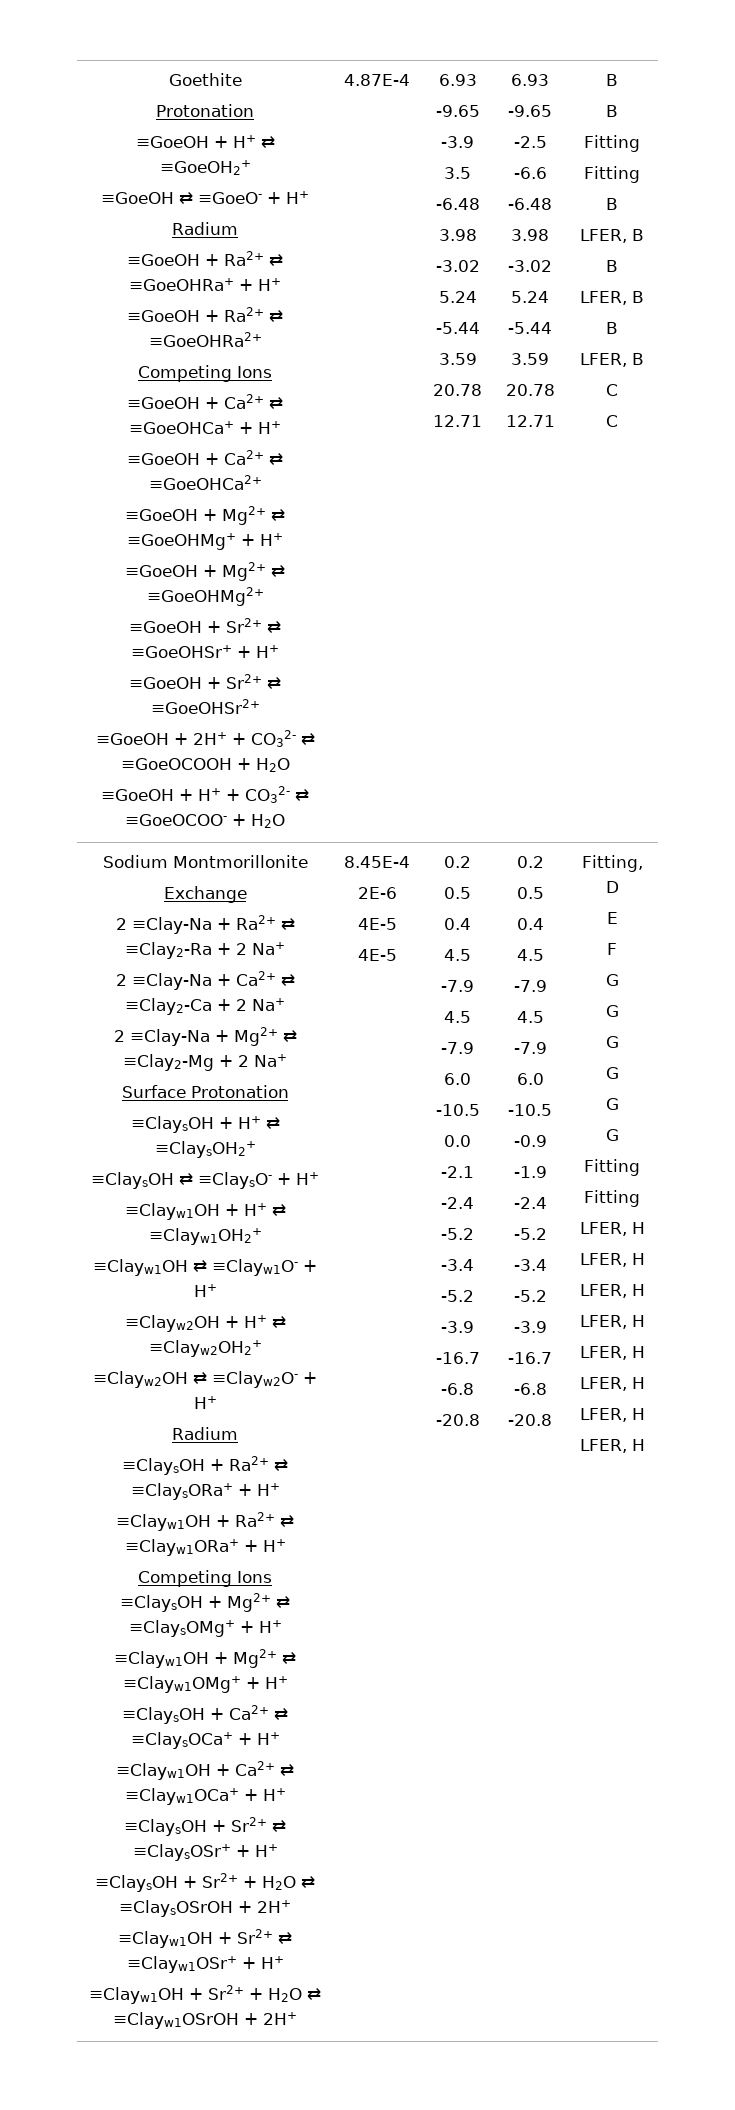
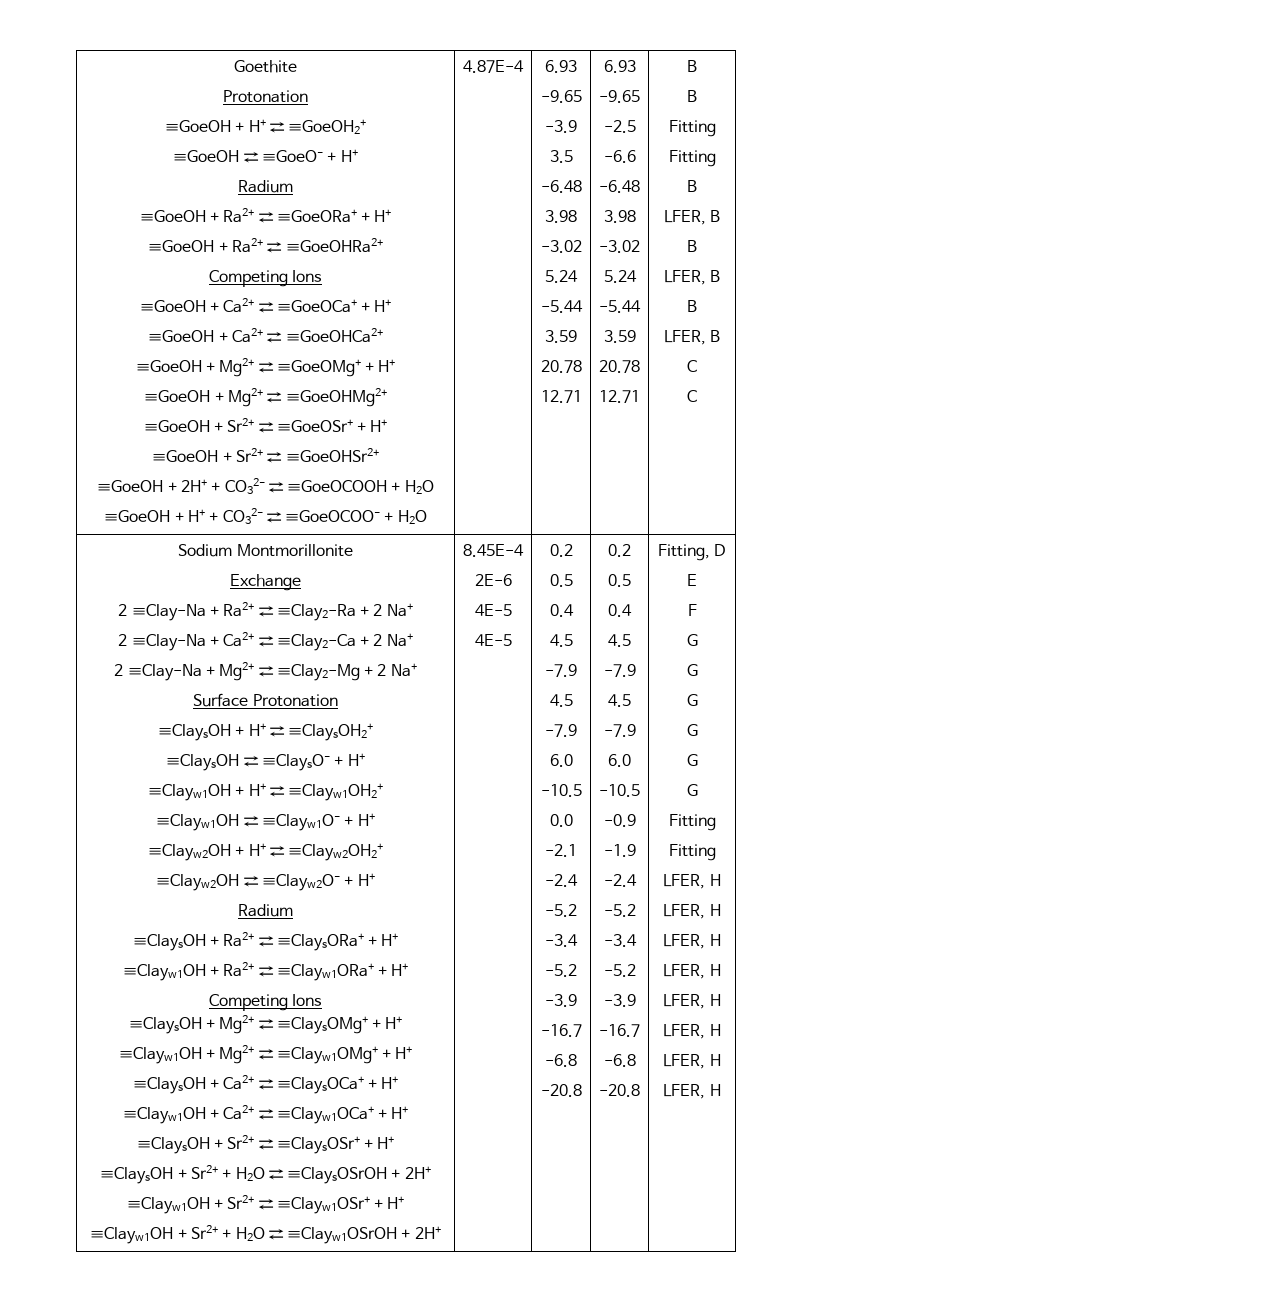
[129,278,234,291] ≡GoeOHRa+ -> [276,209,357,223] ≡GoeORa+
[129,421,234,434] ≡GoeOHCa+ -> [276,299,357,313] ≡GoeOCa+
[127,533,236,550] ≡GoeOHMg+ -> [276,359,361,377] ≡GoeOMg+
[131,645,232,658] ≡GoeOHSr+ -> [276,419,353,432] ≡GoeOSr+

